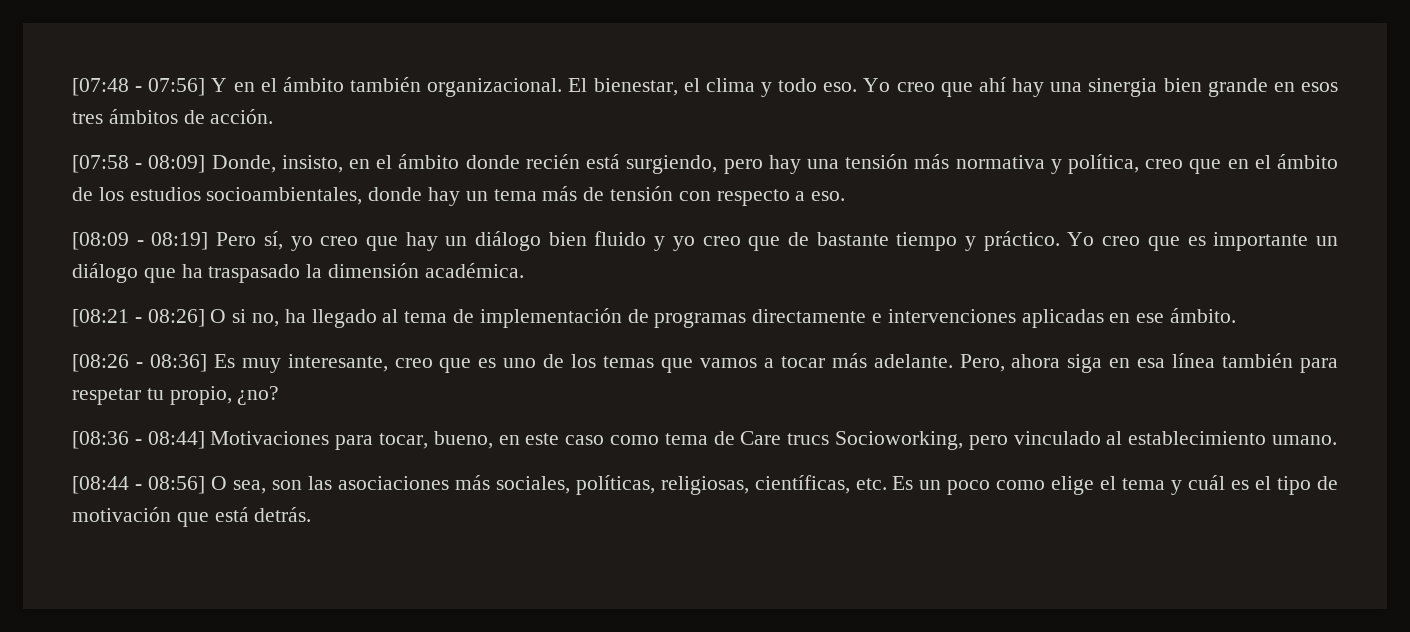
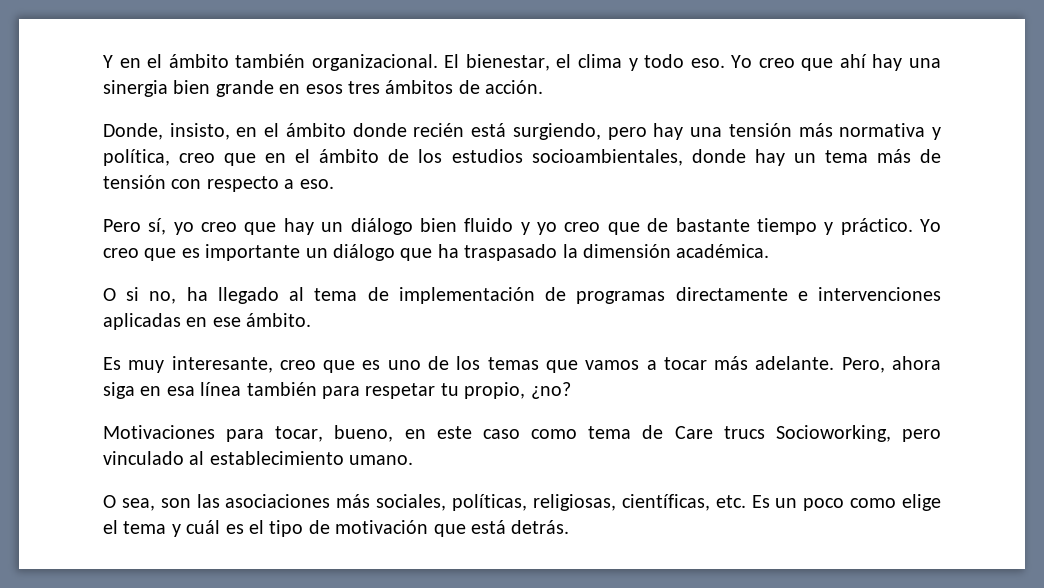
[72,78,206,96] [07:48 - 07:56] -> (103, 61) none
[72,155,206,173] [07:58 - 08:09] -> (544, 87) none
[72,232,209,250] [08:09 - 08:19] -> (334, 184) none
[72,309,205,327] [08:21 - 08:26] -> (770, 251) none
[72,354,207,372] [08:26 - 08:36] -> (312, 320) none
[72,431,205,449] [08:36 - 08:44] -> (571, 390) none
[72,476,205,494] [08:44 - 08:56] -> (414, 460) none

